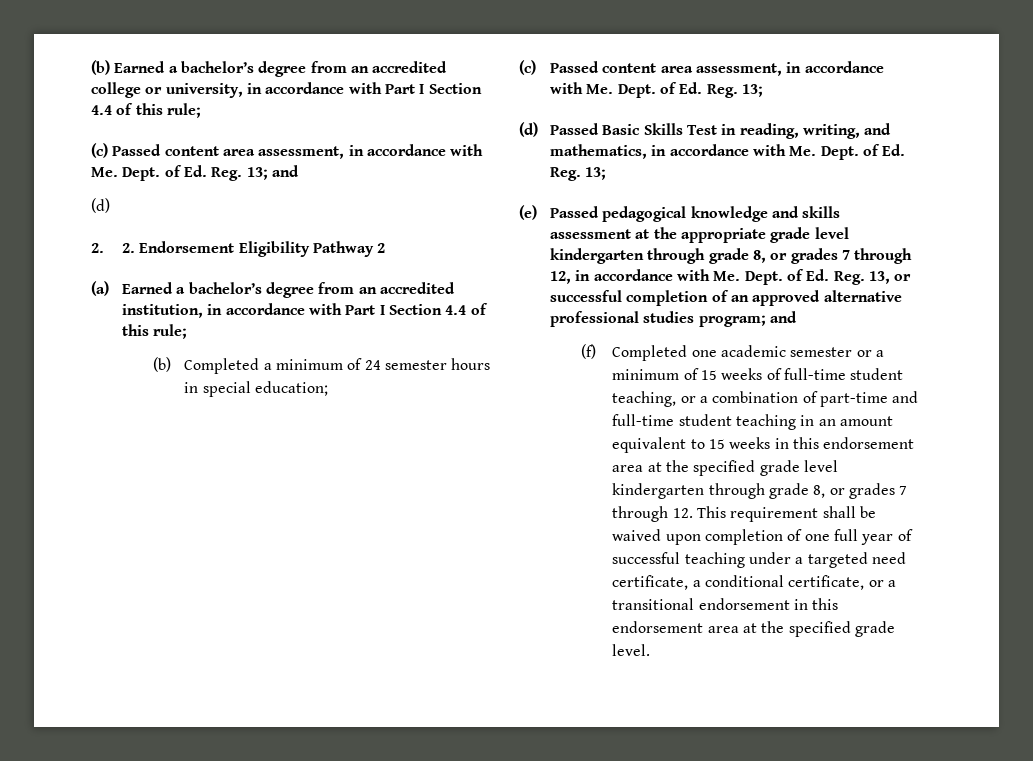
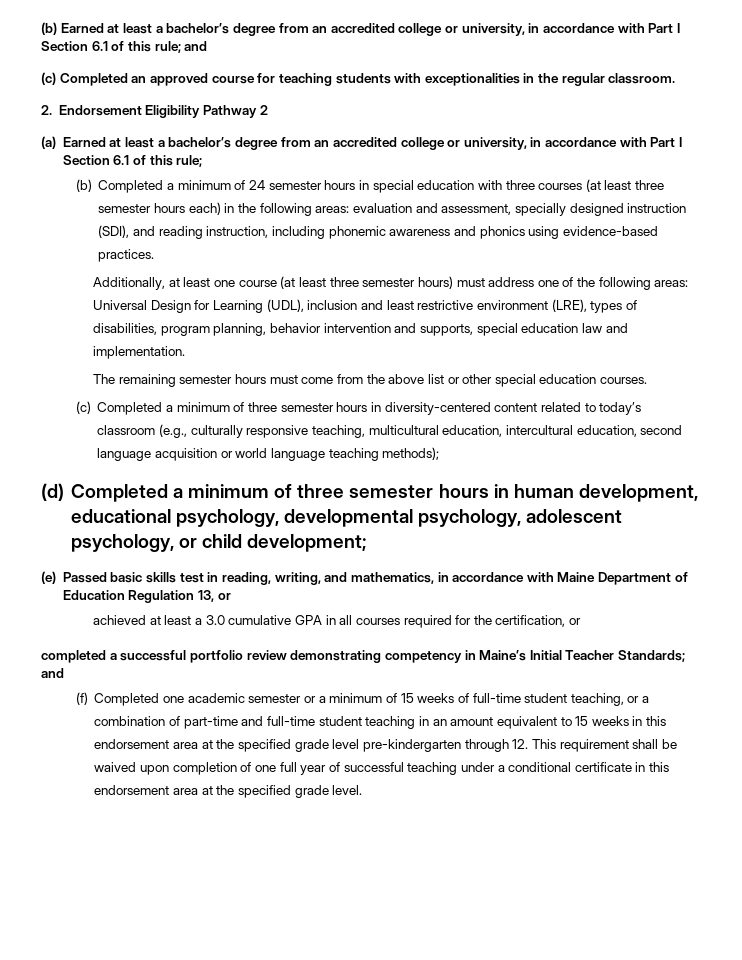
(166, 67) none -> [107,23,152,34] at least
[91,103,201,118] [91,143,484,159] [91,165,299,181] [91,198,110,213] [91,243,136,253] 4.4 of this rule; // (c) Passed content area assessment, in accordance with Me. Dept. of Ed. Reg. 13; and // (d) // 2. 2. -> [91,41,208,53] [41,72,676,86] [41,105,52,115] 6.1 of this rule; and // (c) Completed an approved course for teaching students with exceptionalities in the regular classroom. // 2.
[176,282,456,298] [122,303,467,318] a bachelor’s degree from an accredited institution, in accordance with Part I Section 4.4 -> [109,137,683,150] [62,155,130,165] at least a bachelor’s degree from an accredited college or university, in accordance with Part I Section 6.1
[254,381,328,396] [519,60,884,76] [550,82,764,98] [519,122,718,137] education; // (c) Passed content area assessment, in accordance with Me. Dept. of Ed. Reg. 13; // (d) Passed Basic Skills Test -> [417,179,665,192] [98,202,687,216] [98,225,658,239] [98,249,155,262] [93,276,689,290] [93,299,637,313] [93,323,628,336] [93,346,186,359] [93,374,648,387] [75,401,642,415] [97,424,683,438] [97,447,440,461] [41,483,698,502] [70,509,623,527] [70,534,368,552] [41,571,204,584] education with three courses (at least three semester hours each) in the following areas: evaluation and assessment, specially designed instruction (SDI), and reading instruction, including phonemic awareness and phonics using evidence-based practices. // Additionally, at least one course (at least three semester hours) must address one of the following areas: Universal Design for Learning (UDL), inclusion and least restrictive environment (LRE), types of disabilities, program planning, behavior intervention and supports, special education law and implementation. // The remaining semester hours must come from the above list or other special education courses. // (c) Completed a minimum of three semester hours in diversity-centered content related to today’s classroom (e.g., culturally responsive teaching, multicultural education, intercultural education, second language acquisition or world language teaching methods); // (d) Completed a minimum of three semester hours in human development, educational psychology, developmental psychology, adolescent psychology, or child development; // (e) Passed basic skills test
[789,144,906,160] [550,167,607,181] [519,205,841,222] [550,227,849,243] [550,248,913,264] [550,269,912,285] [550,290,902,306] [550,311,766,327] Me. Dept. of Ed. Reg. 13; // (e) Passed pedagogical knowledge and skills assessment at the appropriate grade level kindergarten through grade 8, or grades 7 through 12, in accordance with Me. Dept. of Ed. Reg. 13, or successful completion of an approved alternative professional studies program; -> [557,572,688,585] [62,590,231,603] [93,615,582,628] [41,650,686,663] Maine Department of Education Regulation 13, or // achieved at least a 3.0 cumulative GPA in all courses required for the certification, or // completed a successful portfolio review demonstrating competency in Maine’s Initial Teacher Standards;
[612,483,908,499] kindergarten through grade 8, or grades 7 -> [362,739,461,752] pre-kindergarten
[807,552,906,568] [612,575,896,590] [612,598,790,610] targeted need certificate, a conditional certificate, or a transitional endorsement -> [508,762,632,772] conditional certificate

